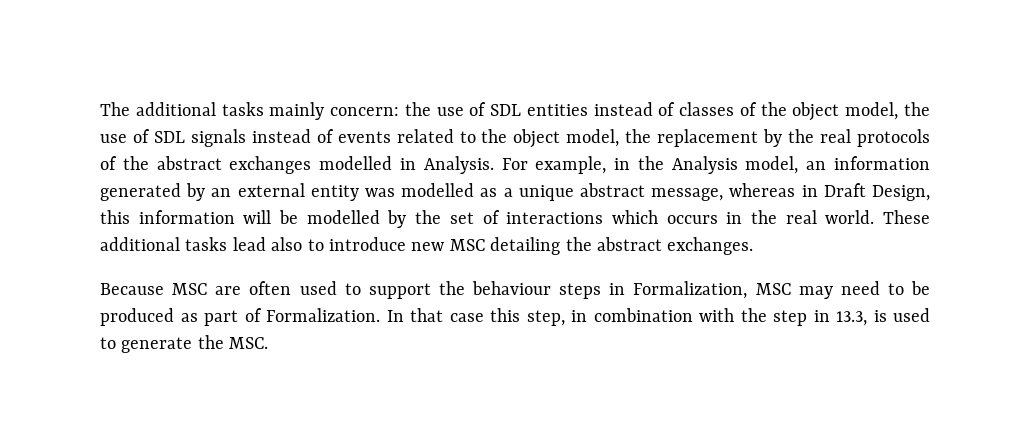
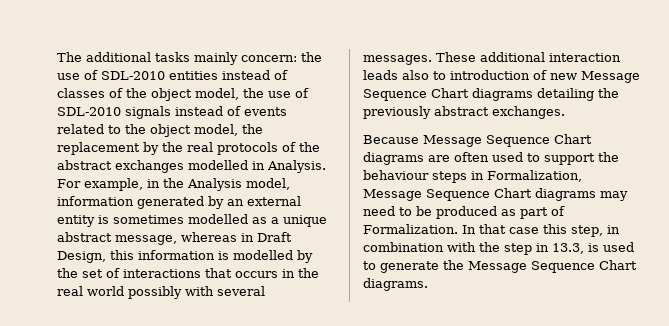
[490,104,522,116] SDL -> [101,71,165,80] SDL-2010
[153,131,185,143] SDL -> [57,107,121,116] SDL-2010
[806,161,827,170] an -> (290, 184) none
[364,188,395,197] was -> [98,215,184,224] is sometimes
[243,210,299,224] will be -> [218,251,229,260] is
[611,210,658,224] which -> [205,268,232,278] that
[825,210,930,224] [100,237,485,251] world. These additional tasks lead also to introduce new MSC -> [87,286,265,299] [363,52,621,65] [363,70,640,83] [363,88,533,101] world possibly with several messages. These additional interaction leads also to introduction of new Message Sequence Chart diagrams
(592, 244) none -> [363,106,431,119] previously
[172,283,208,295] MSC -> [423,134,592,147] [363,152,424,165] Message Sequence Chart diagrams
[755,283,791,295] MSC -> [363,188,596,201] Message Sequence Chart diagrams
[229,337,269,349] MSC. -> [468,260,637,273] [363,278,428,291] Message Sequence Chart diagrams.

